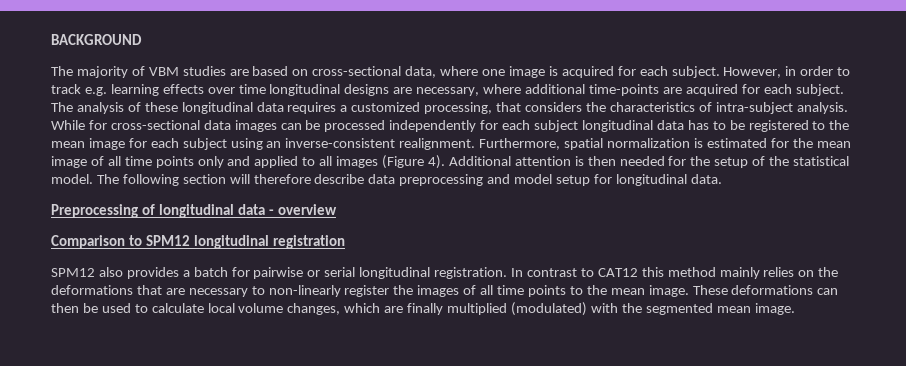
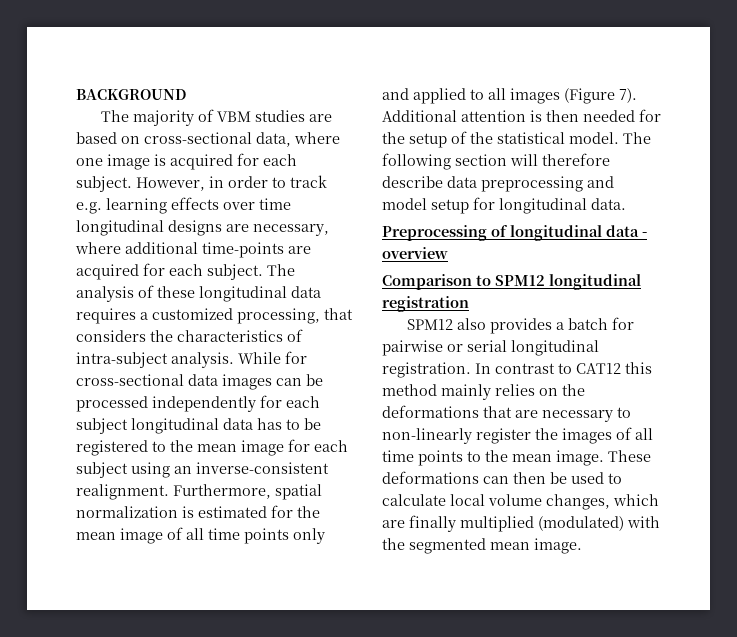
[427,155,445,169] 4). -> [619,88,637,103] 7).

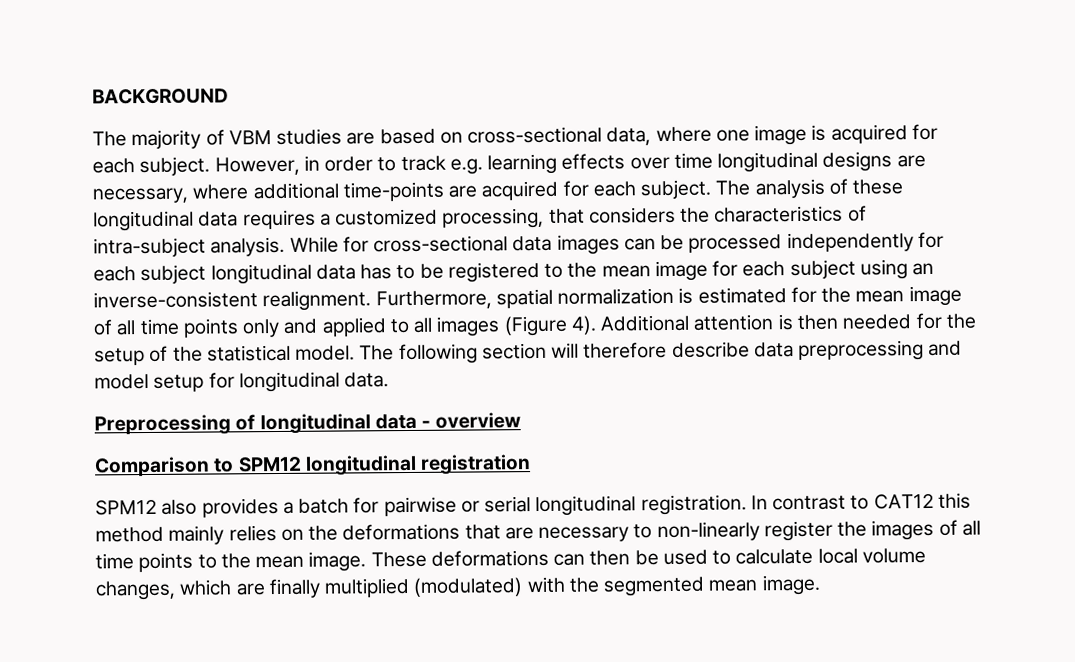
[619,88,637,103] 7). -> [570,315,597,335] 4).

